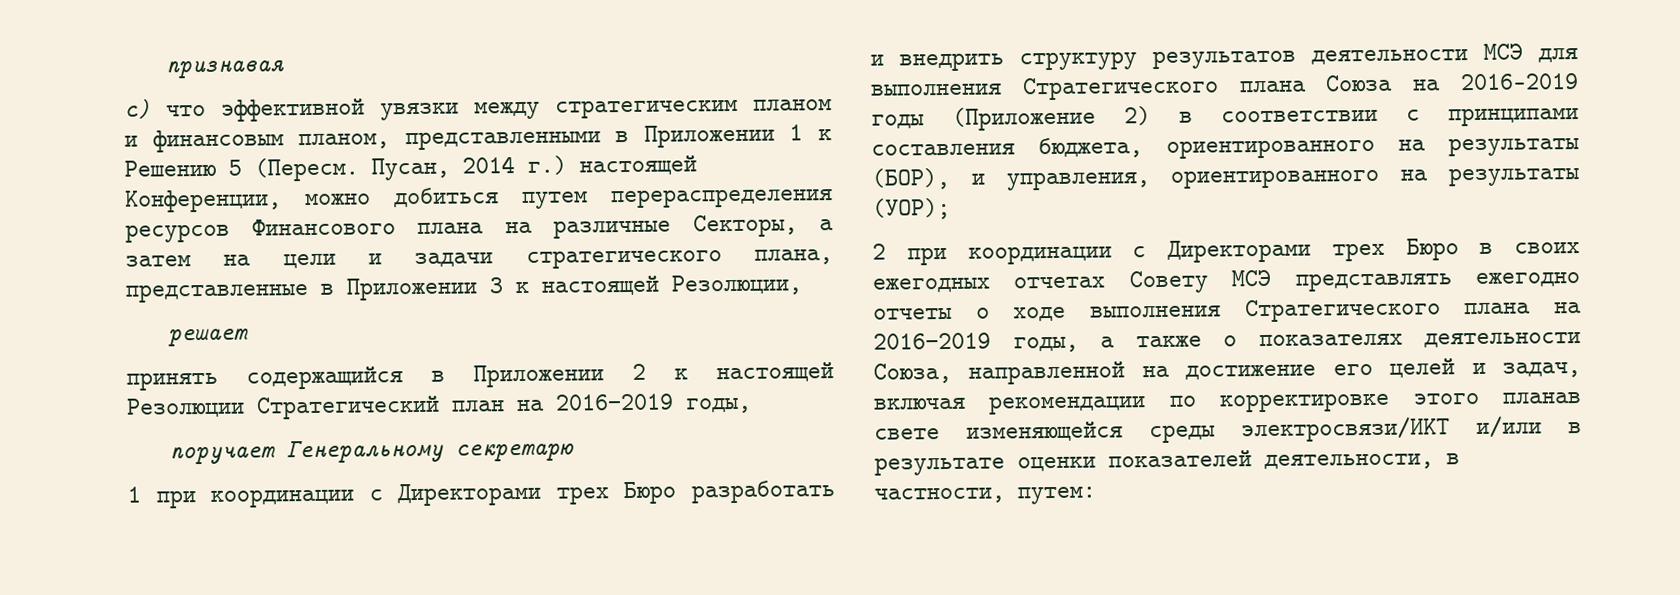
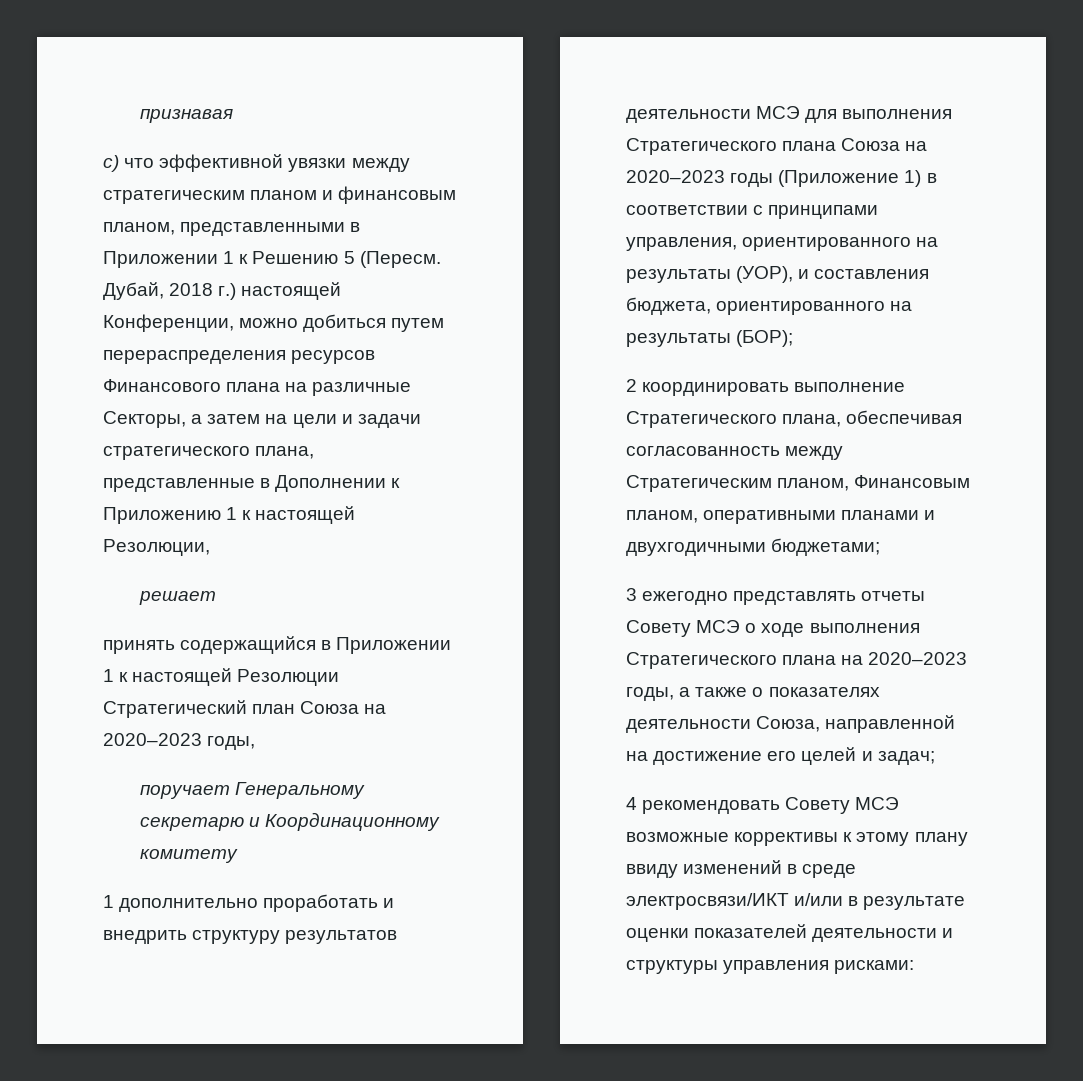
[371,156,515,181] Пусан, 2014 -> [103,282,214,300] Дубай, 2018
[346,277,503,301] Приложении 3 -> [275,475,401,492] [103,507,238,524] Дополнении к Приложению 1
[632,363,646,380] 2 -> [103,669,114,682] 1
[516,393,674,412] на 2016−2019 -> [300,701,387,714] [103,733,202,746] Союза на 2020–2023
[127,480,835,509] // 1 при координации с Директорами трех Бюро разработать -> [248,812,440,831] [139,849,238,863] [103,894,379,912] и Координационному комитету // 1 дополнительно проработать
[1460,73,1579,91] 2016–2019 -> [626,170,725,183] 2020–2023
[1124,106,1151,126] 2) -> [904,170,922,187] 1)
(1579, 117) none -> [626,237,939,251] [626,266,810,283] управления, ориентированного на результаты (УОР), и
[871,167,1579,191] [872,197,951,220] [872,238,1580,266] [872,269,1580,294] [873,307,952,320] (БОР), и управления, ориентированного на результаты (УОР); // 2 при координации с Директорами трех Бюро в своих ежегодных отчетах Совету МСЭ представлять ежегодно отчеты -> [736,330,794,347] [626,379,906,396] [626,410,963,428] [626,446,844,460] [626,475,971,492] [626,510,936,524] [626,538,881,556] [626,588,926,605] [626,620,741,637] (БОР); // 2 координировать выполнение Стратегического плана, обеспечивая согласованность между Стратегическим планом, Финансовым планом, оперативными планами и двухгодичными бюджетами; // 3 ежегодно представлять отчеты Совету МСЭ
[873,332,991,350] 2016−2019 -> [868,652,968,665] 2020–2023
[1502,362,1581,378] [873,391,1582,415] [874,421,1215,444] задач, включая рекомендации по корректировке этого планав свете изменяющейся среды -> [877,751,935,765] [626,797,900,814] [626,832,968,846] [626,860,857,878] задач; // 4 рекомендовать Совету МСЭ возможные коррективы к этому плану ввиду изменений в среде
[1264,452,1460,471] [874,486,1096,505] деятельности, в частности, путем: -> [812,928,954,942] [626,960,915,974] деятельности и структуры управления рисками:

